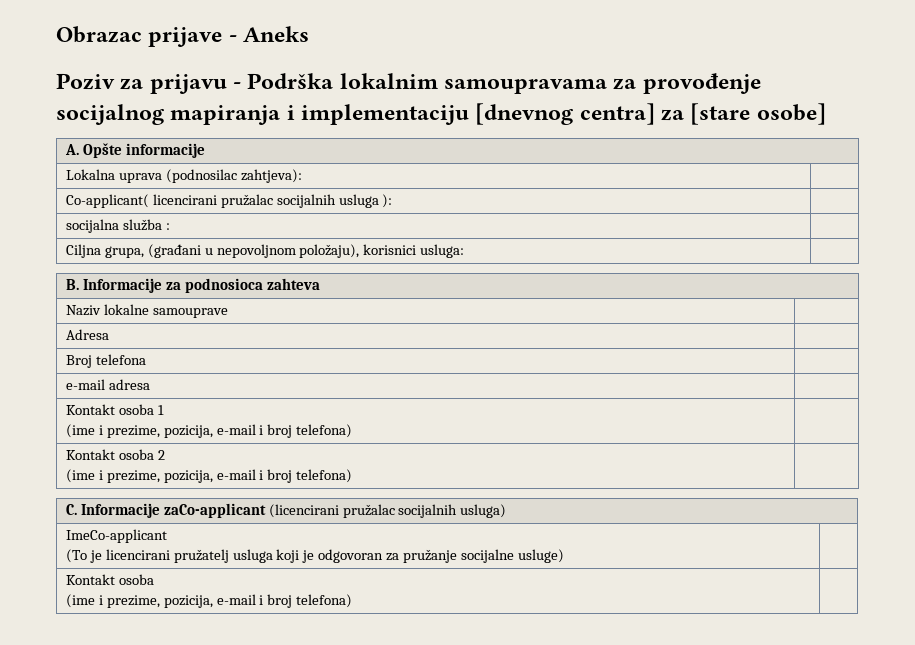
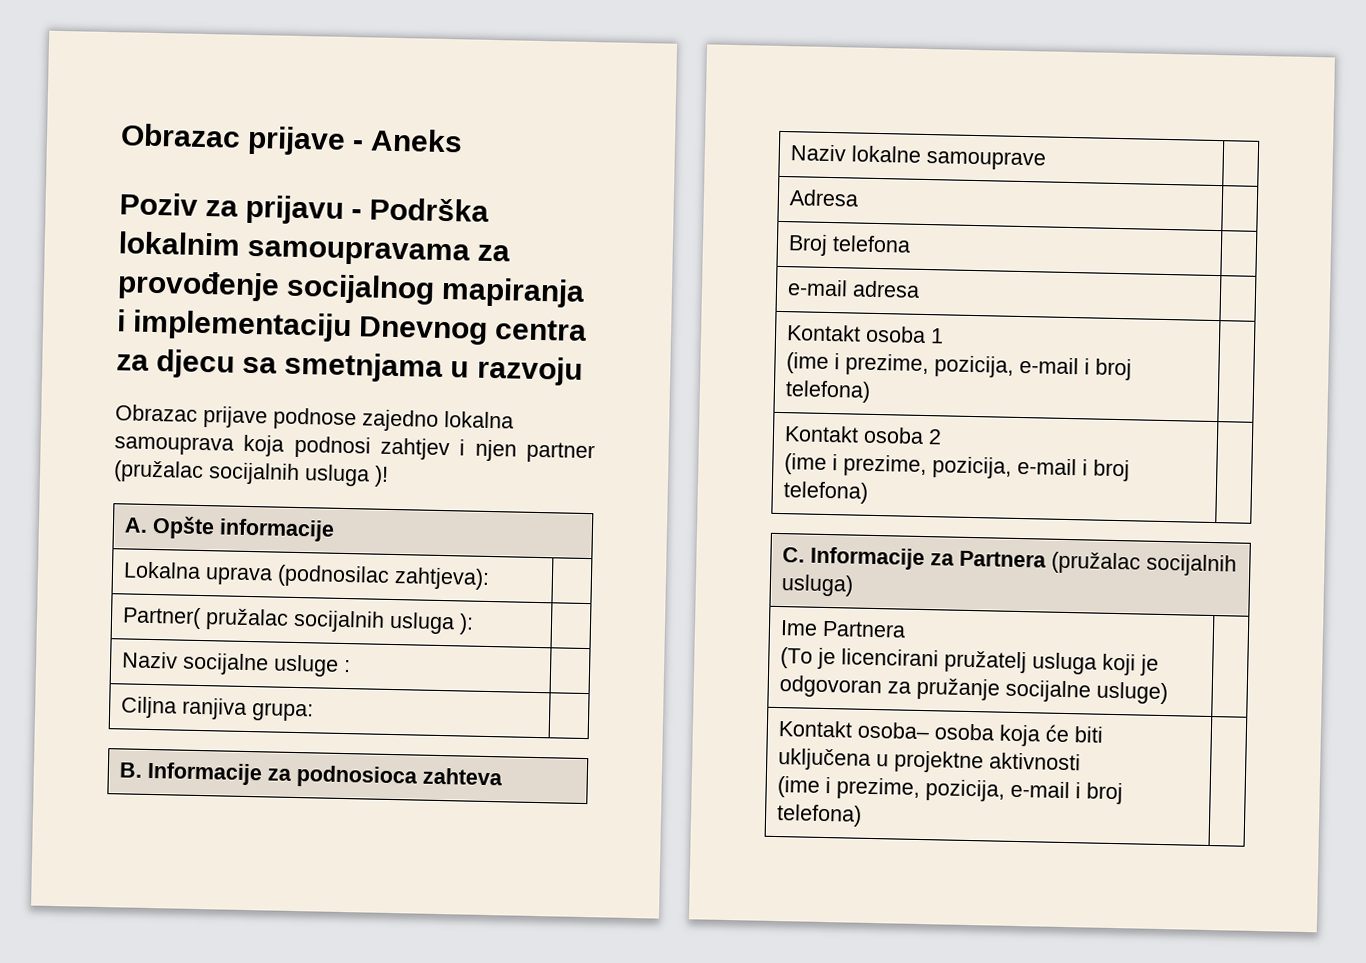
[475,103,826,125] [dnevnog centra] za [stare osobe] -> [358,316,588,345] [116,349,583,386] [115,404,514,432] [114,434,595,464] [113,460,389,487] Dnevnog centra za djecu sa smetnjama u razvoju // Obrazac prijave podnose zajedno lokalna samouprava koja podnosi zahtjev i njen partner (pružalac socijalnih usluga )!
[65,194,217,208] Co-applicant( licencirani -> [121,606,202,630] Partner(
[65,219,162,233] socijalna služba -> [121,651,339,677] Naziv socijalne usluge
[104,244,465,258] grupa, (građani u nepovoljnom položaju), korisnici usluga: -> [180,697,314,722] ranjiva grupa:
[163,503,395,518] zaCo-applicant (licencirani pružalac -> [929,550,1141,575] za Partnera (pružalac
[65,529,167,543] ImeCo-applicant -> [779,620,906,638] Ime Partnera
[118,574,154,585] osoba -> [856,721,1103,747] [777,748,1081,774] osoba– osoba koja će biti uključena u projektne aktivnosti

